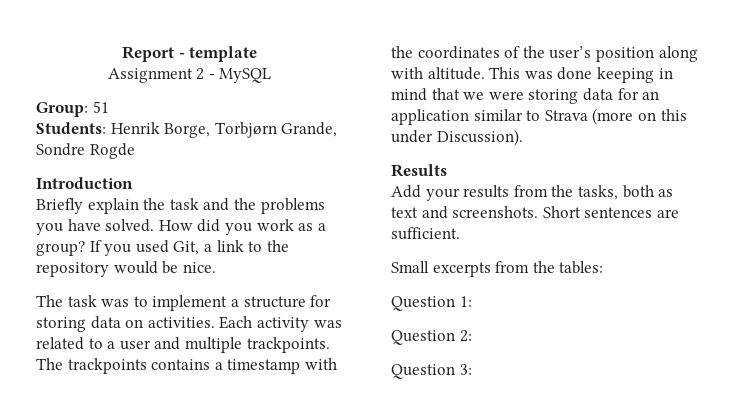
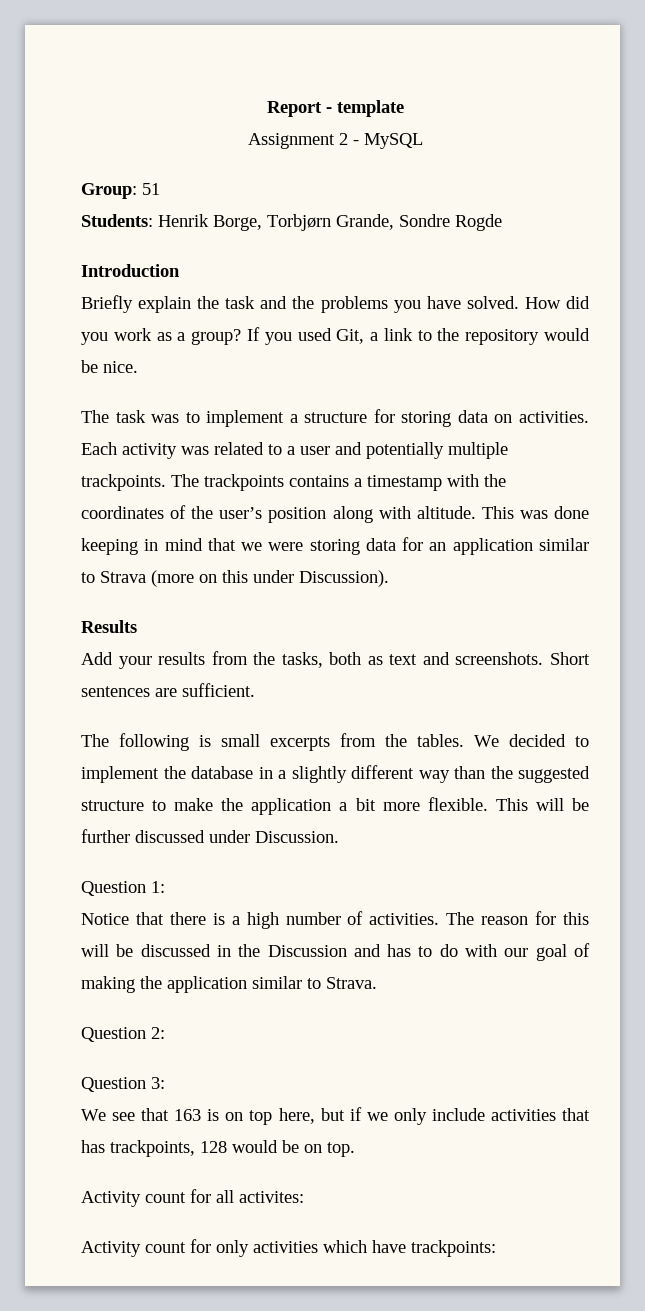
(181, 343) none -> [366,442,444,459] potentially
[391,261,604,277] [391,296,472,311] [391,330,472,345] [391,364,472,379] Small excerpts from the tables: // Question 1: // Question 2: // Question 3: -> [81,733,589,751] [81,765,590,783] [81,797,589,815] [81,829,339,843] [81,881,165,896] [81,911,590,929] [81,943,591,961] [81,976,377,993] [81,1027,165,1042] [81,1077,165,1092] [81,1107,590,1125] [81,1140,355,1157] [81,1189,304,1207] [81,1239,496,1257] The following is small excerpts from the tables. We decided to implement the database in a slightly different way than the suggested structure to make the application a bit more flexible. This will be further discussed under Discussion. // Question 1: // Notice that there is a high number of activities. The reason for this will be discussed in the Discussion and has to do with our goal of making the application similar to Strava. // Question 2: // Question 3: // We see that 163 is on top here, but if we only include activities that has trackpoints, 128 would be on top. // Activity count for all activites: // Activity count for only activities which have trackpoints:

